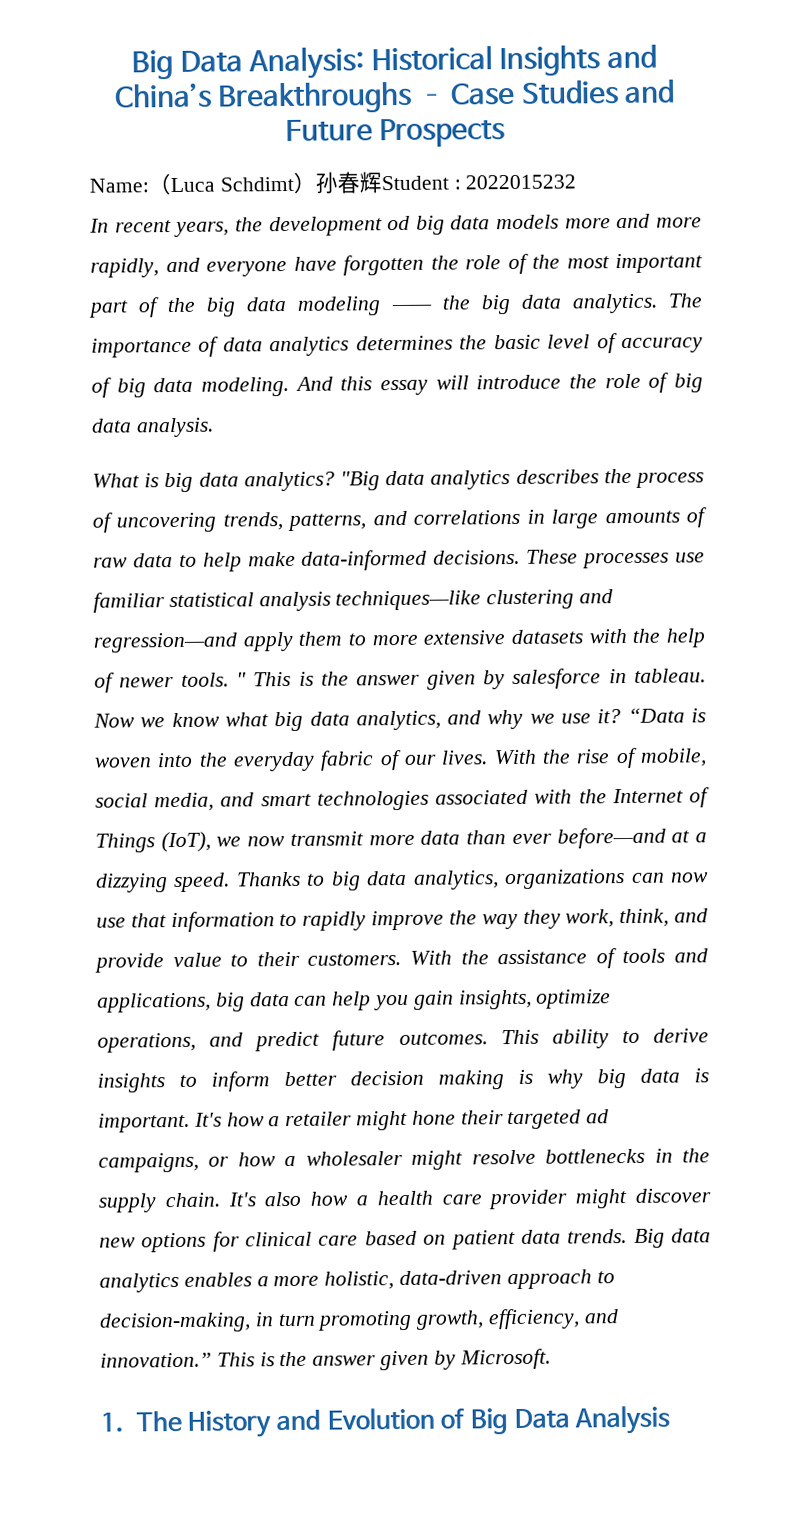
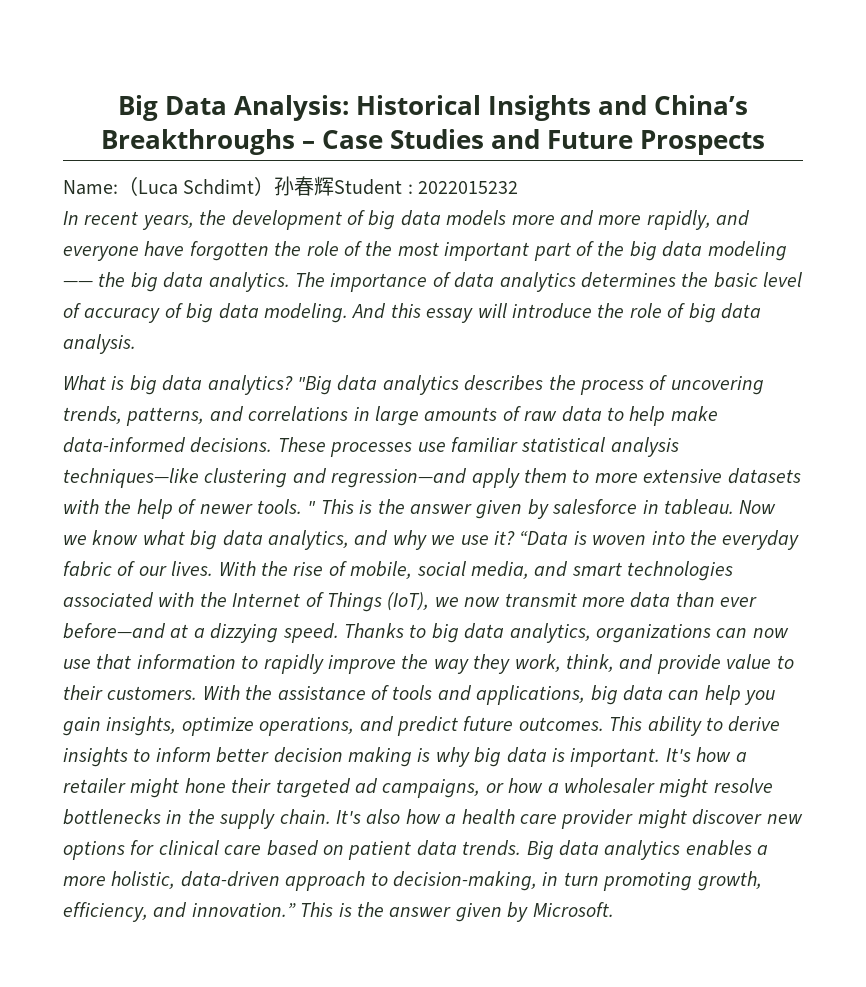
[387,215,411,231] od -> [347,210,365,225] of
[100,1405,671,1438] // 1. The History and Evolution of Big Data Analysis -> (614, 909) none

